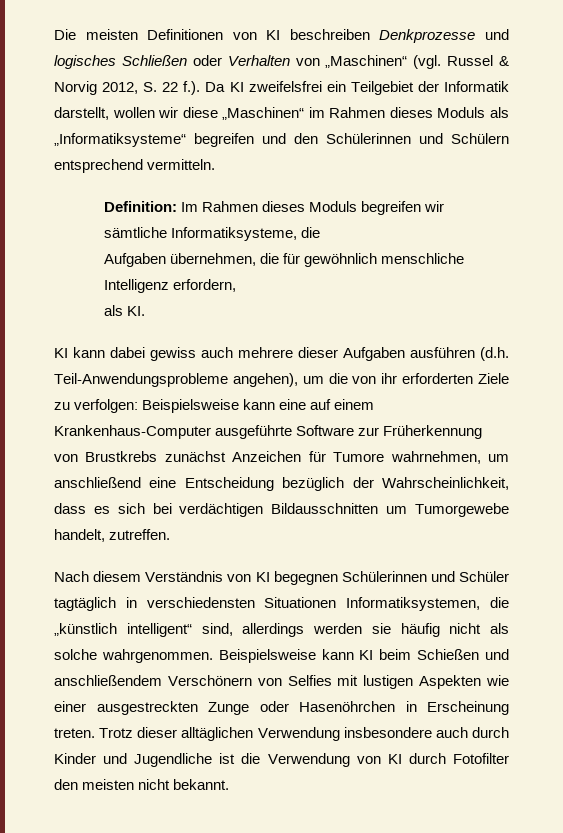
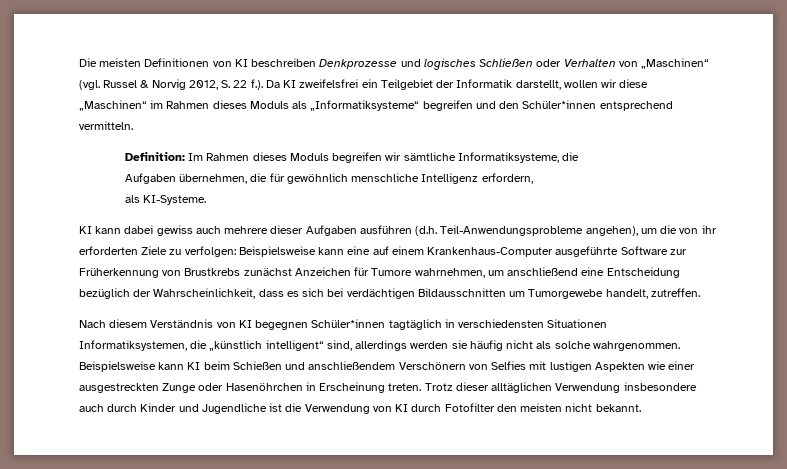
[326,133,509,144] Schülerinnen und Schülern -> [522,100,597,109] Schüler*innen
[127,306,146,316] KI. -> [143,195,207,205] KI-Systeme.
[341,571,509,582] Schülerinnen und Schüler -> [311,319,386,328] Schüler*innen

